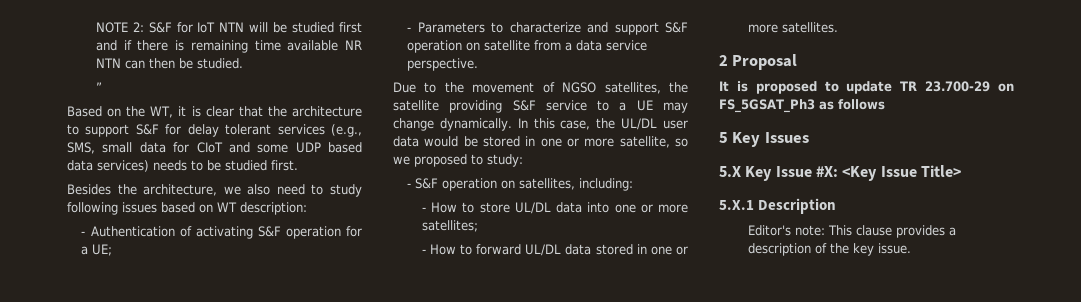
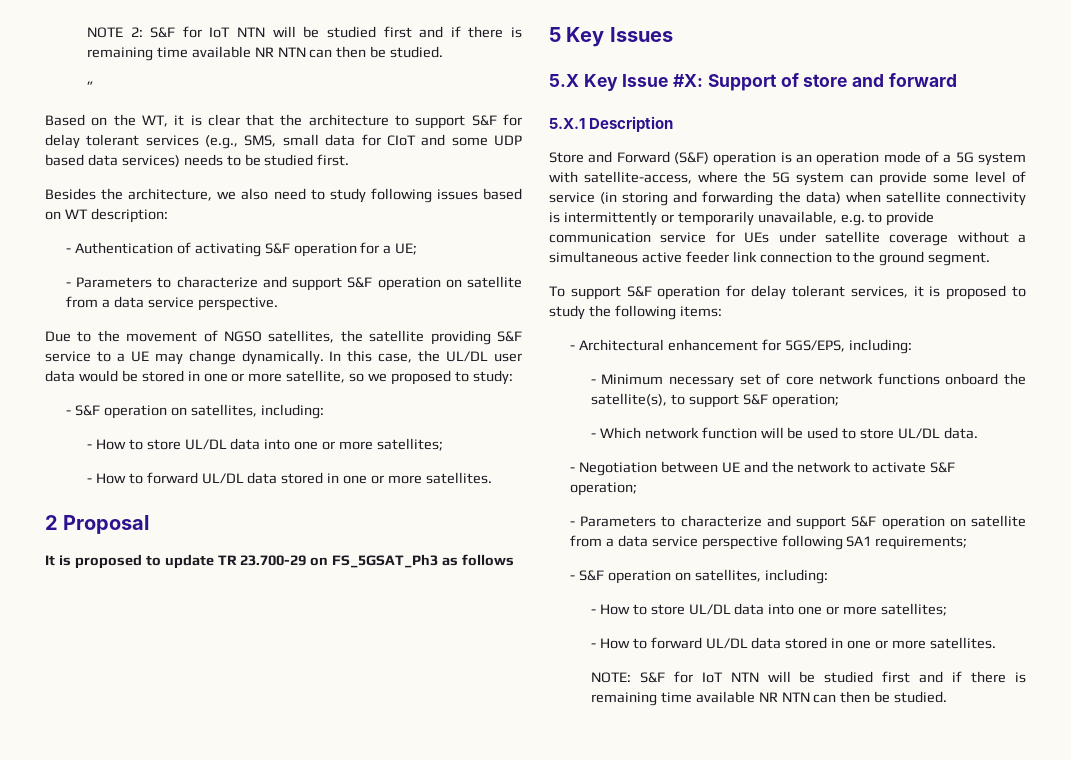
[842,165,961,181] [719,198,837,214] [747,225,956,238] [747,243,911,256] <Key Issue Title> // 5.X.1 Description // Editor's note: This clause provides a description of the key issue. -> [707,73,957,91] [549,116,674,132] [549,151,1026,166] [549,171,1026,186] [549,191,1026,206] [549,211,935,226] [549,231,1026,246] [549,251,991,266] [549,285,1026,300] [549,305,722,320] [569,339,912,354] [590,373,1026,388] [590,393,839,408] [590,427,979,439] [569,461,956,476] [569,482,637,496] [569,515,1026,530] [569,535,968,550] [569,569,828,584] [590,603,948,616] [590,637,996,649] [590,671,1026,683] [590,691,948,706] Support of store and forward // 5.X.1 Description // Store and Forward (S&F) operation is an operation mode of a 5G system with satellite-access, where the 5G system can provide some level of service (in storing and forwarding the data) when satellite connectivity is intermittently or temporarily unavailable, e.g. to provide communication service for UEs under satellite coverage without a simultaneous active feeder link connection to the ground segment. // To support S&F operation for delay tolerant services, it is proposed to study the following items: // - Architectural enhancement for 5GS/EPS, including: // - Minimum necessary set of core network functions onboard the satellite(s), to support S&F operation; // - Which network function will be used to store UL/DL data. // - Negotiation between UE and the network to activate S&F operation; // - Parameters to characterize and support S&F operation on satellite from a data service perspective following SA1 requirements; // - S&F operation on satellites, including: // - How to store UL/DL data into one or more satellites; // - How to forward UL/DL data stored in one or more satellites. // NOTE: S&F for IoT NTN will be studied first and if there is remaining time available NR NTN can then be studied.

